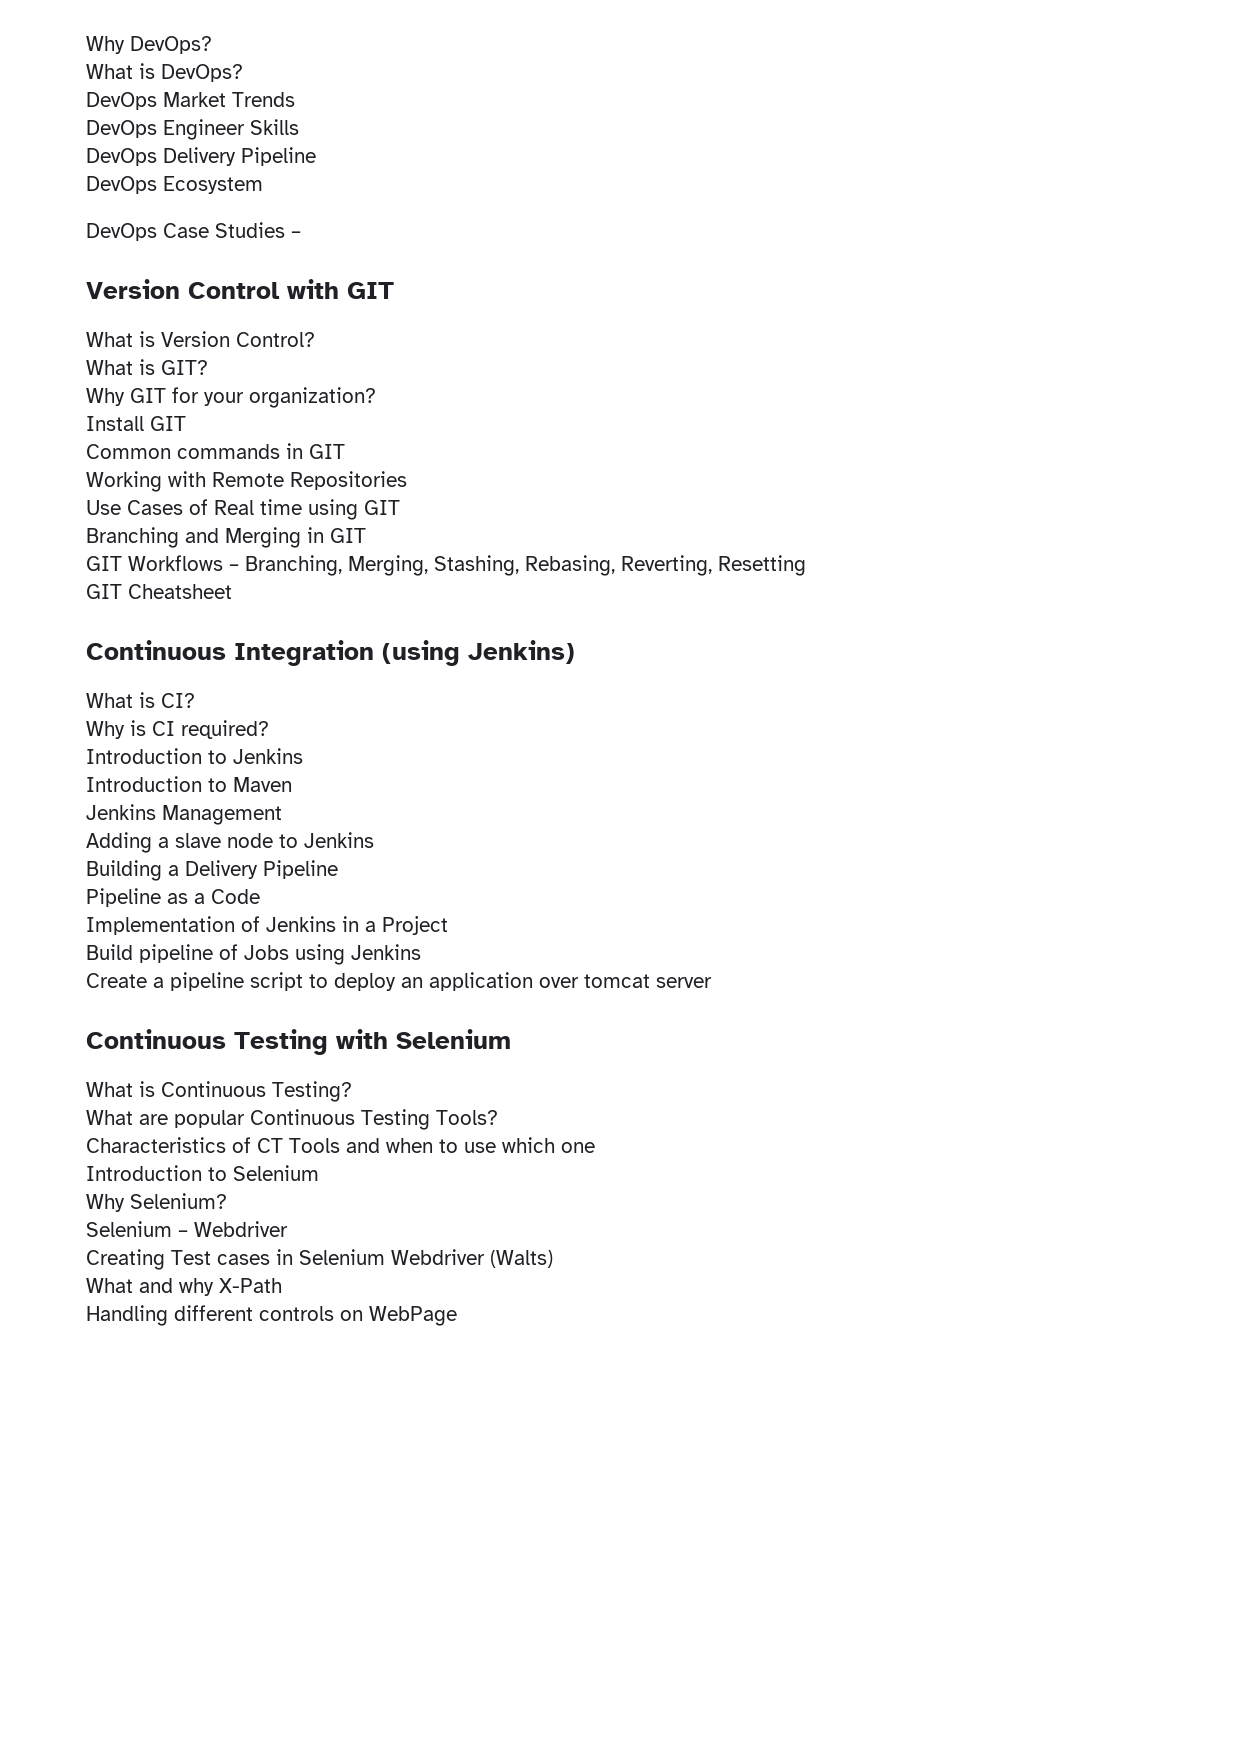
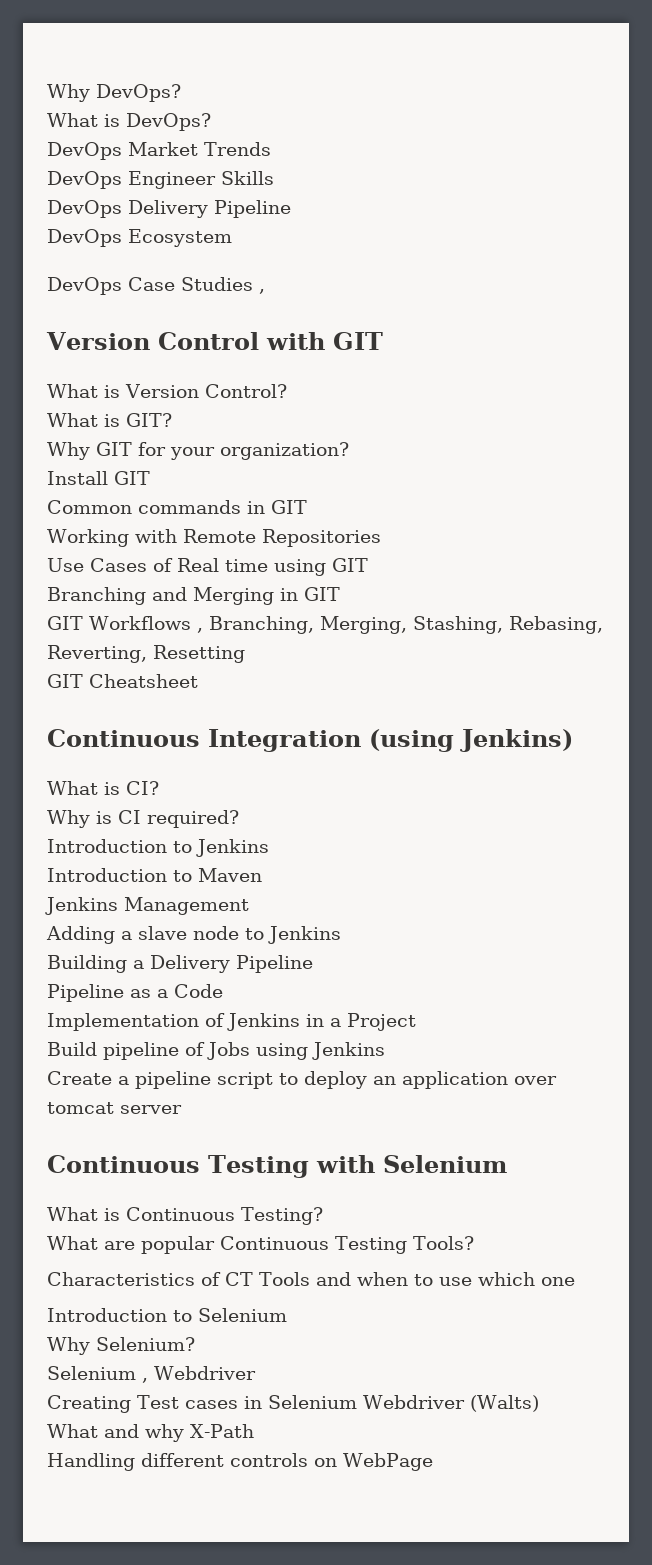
[291,231,301,238] – -> [259,289,265,294] ,
[229,564,239,571] – -> [196,628,203,633] ,
[178,1230,188,1237] – -> [142,1378,148,1383] ,

